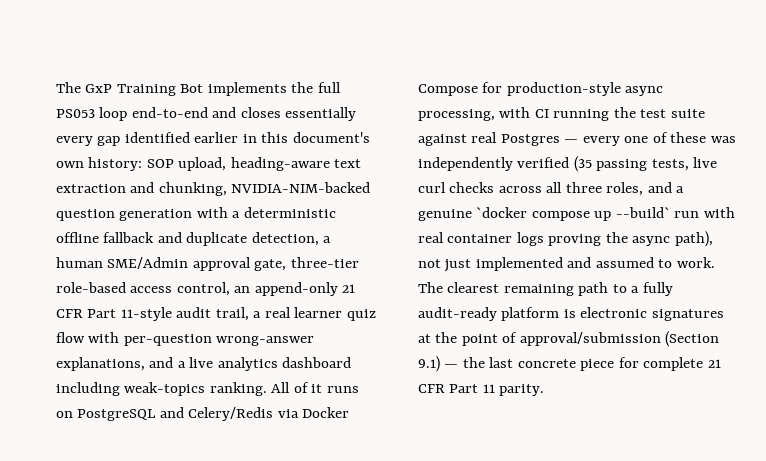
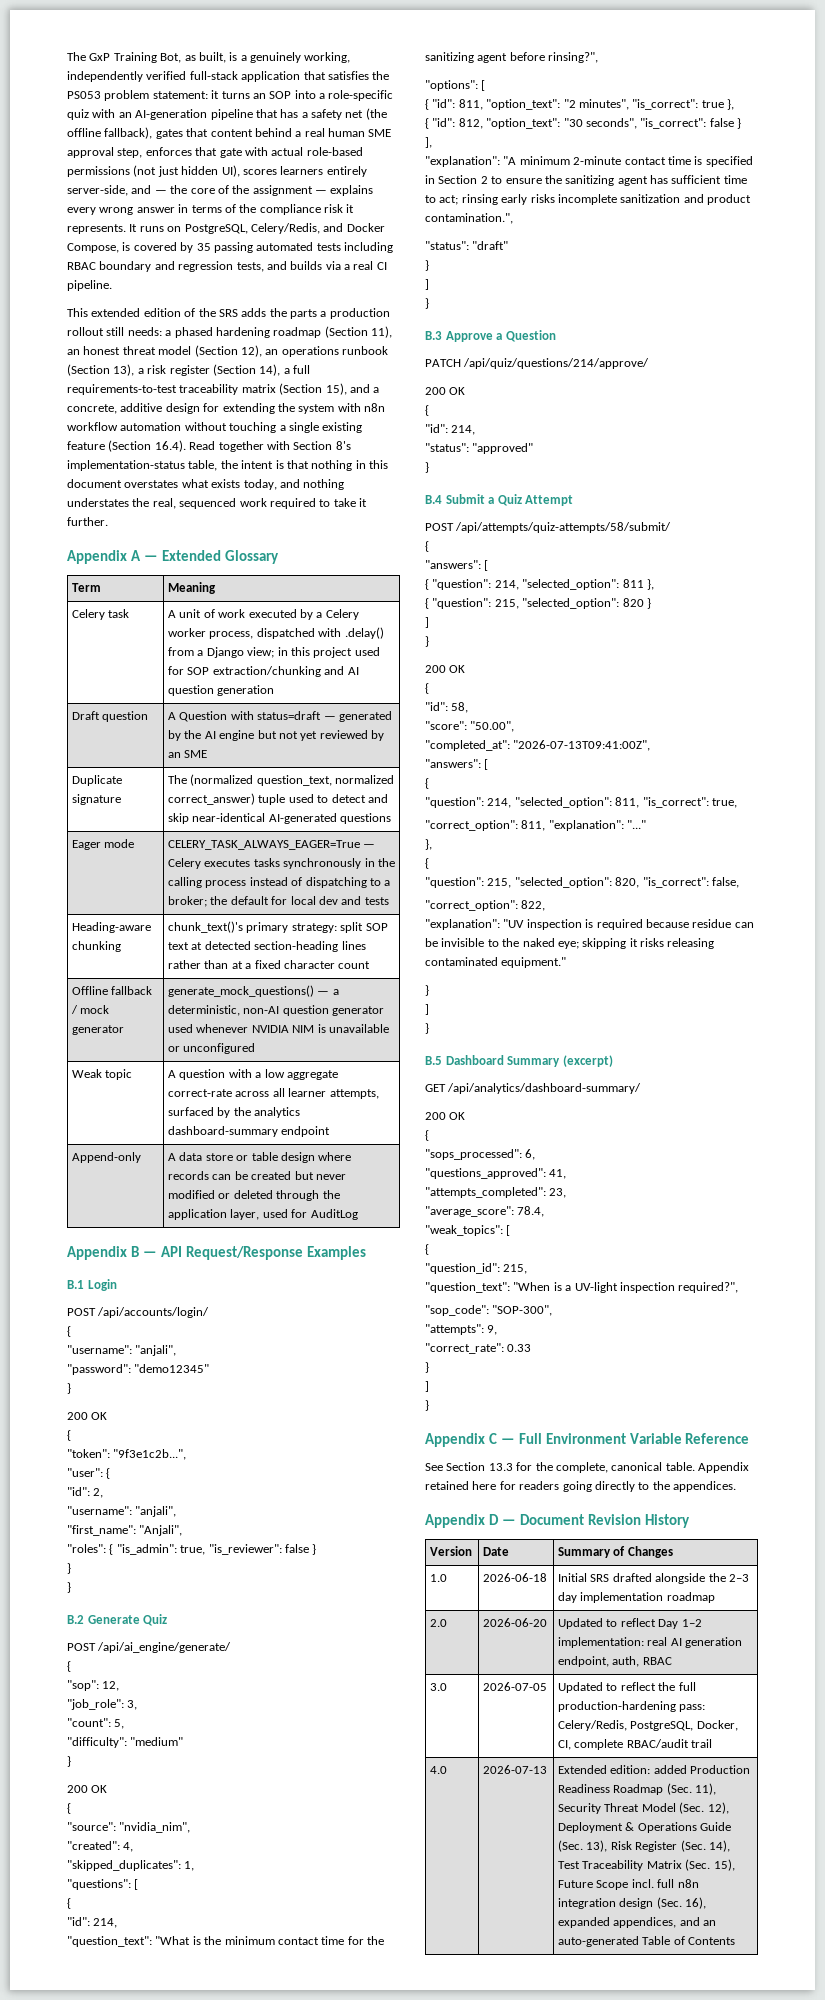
[180,82,341,96] [56,107,357,121] [56,132,370,146] [56,157,362,171] [56,182,371,196] [56,207,336,221] [56,232,332,246] [56,257,359,271] [56,282,356,296] [56,307,376,321] [56,332,315,346] [56,357,352,371] [56,382,359,396] [56,407,350,421] [418,82,664,96] [418,107,705,121] [418,132,736,146] [418,156,718,172] [418,182,685,196] [418,207,735,221] [418,231,713,247] [418,257,715,272] [418,282,673,296] [418,307,724,321] [418,331,720,347] [418,356,721,372] [418,384,545,396] Bot implements the full PS053 loop end-to-end and closes essentially every gap identified earlier in this document's own history: SOP upload, heading-aware text extraction and chunking, NVIDIA-NIM-backed question generation with a deterministic offline fallback and duplicate detection, a human SME/Admin approval gate, three-tier role-based access control, an append-only 21 CFR Part 11-style audit trail, a real learner quiz flow with per-question wrong-answer explanations, and a live analytics dashboard including weak-topics ranking. All of it runs on PostgreSQL and Celery/Redis via Docker Compose for production-style async processing, with CI running the test suite against real Postgres — every one of these was independently verified (35 passing tests, live curl checks across all three roles, and a genuine `docker compose up --build` run with real container logs proving the async path), not just implemented and assumed to work. The clearest remaining path to a fully audit-ready platform is electronic signatures at the point of approval/submission (Section 9.1) — the last concrete piece for complete 21 CFR Part 11 parity. -> [160,52,351,63] [67,71,390,82] [67,90,394,101] [67,108,387,120] [67,127,392,139] [67,147,363,158] [67,165,367,177] [67,185,374,196] [67,204,355,215] [67,223,385,234] [67,242,393,253] [67,261,387,272] [67,280,112,291] [67,308,390,319] [67,326,392,338] [67,345,388,357] [67,364,310,376] [67,383,380,395] [67,403,385,414] [67,422,363,433] [67,440,351,452] [67,460,388,471] [67,479,345,490] [67,498,367,509] [67,517,108,526] [67,550,279,564] [72,583,102,592] [168,582,217,594] [72,609,130,620] [168,609,359,620] [168,627,384,639] [168,647,380,658] [168,666,359,677] [168,685,275,696] [72,711,149,722] [168,711,392,722] [168,730,385,741] [168,750,208,758] [72,775,123,786] [72,794,122,805] [168,774,395,786] [168,793,388,805] [168,813,392,824] [72,839,135,850] [168,840,376,850] [168,858,395,869] [168,877,391,888] [168,896,389,907] [72,922,152,933] [72,941,122,952] [168,921,388,933] [168,941,366,952] [168,960,371,969] [72,986,153,995] [71,1005,110,1014] [72,1025,125,1035] [168,985,339,997] [168,1005,385,1016] [168,1024,389,1033] [168,1043,256,1054] [72,1069,133,1080] [168,1069,338,1080] [168,1088,379,1099] [168,1107,301,1118] [168,1126,331,1137] [72,1152,142,1163] [168,1152,352,1163] [168,1171,346,1180] [168,1190,340,1201] [168,1209,358,1220] [67,1246,366,1260] [67,1279,117,1291] [67,1307,210,1318] [67,1326,71,1337] [67,1345,177,1356] [67,1364,210,1375] [67,1383,71,1394] [67,1412,108,1420] [67,1430,71,1441] [67,1449,187,1460] [67,1468,111,1479] [67,1487,104,1498] [67,1506,177,1517] [67,1525,183,1536] [67,1544,317,1555] [67,1563,71,1574] [67,1582,71,1593] [67,1614,168,1626] [67,1642,232,1653] [67,1661,71,1672] [67,1680,120,1691] [67,1699,138,1710] [67,1718,125,1729] [67,1737,184,1748] [67,1756,71,1767] [67,1785,108,1793] [67,1803,71,1814] [67,1822,191,1833] [67,1841,134,1852] [67,1860,195,1871] [67,1879,139,1890] [67,1898,71,1909] [67,1917,118,1928] [67,1936,384,1947] [425,52,599,63] [425,80,486,91] [425,99,734,110] [425,118,741,129] [425,137,432,148] [425,156,753,167] [425,175,747,186] [425,194,751,205] [425,213,513,224] [425,241,509,250] [425,260,429,271] [425,279,429,290] [425,298,429,309] [425,330,556,342] [425,358,650,369] [425,387,466,395] [425,405,429,416] [425,424,476,435] [425,443,534,454] [425,462,429,473] [425,494,574,506] [425,522,672,533] [425,541,429,552] [425,560,489,571] [425,579,654,590] [425,598,651,609] [425,617,429,628] [425,636,429,647] [425,665,466,673] [425,683,429,694] [425,702,469,713] [425,721,515,732] [425,740,651,751] [425,759,489,770] [425,778,429,789] [425,797,737,808] [425,820,647,831] [425,839,432,850] [425,858,429,869] [425,877,739,888] [425,900,546,911] [425,919,754,930] [425,938,715,949] [425,957,567,968] [425,985,429,996] [425,1004,429,1015] [425,1023,429,1034] [425,1055,613,1067] [425,1083,642,1094] [425,1112,466,1120] [425,1130,429,1141] [425,1149,536,1160] [425,1168,567,1179] [425,1187,567,1198] [425,1206,545,1217] [425,1225,511,1236] [425,1244,429,1255] [425,1263,528,1274] [425,1282,739,1293] [425,1305,553,1316] [425,1324,498,1335] [425,1343,532,1354] [425,1362,429,1373] [425,1381,429,1392] [425,1400,429,1411] [425,1433,750,1447] [425,1462,749,1473] [425,1481,736,1492] [425,1514,690,1528] [430,1546,473,1556] [483,1547,510,1556] [558,1546,673,1558] [430,1574,448,1582] [483,1573,548,1582] [558,1573,749,1584] [558,1592,715,1603] [430,1619,448,1627] [483,1618,548,1627] [558,1618,702,1629] [558,1637,743,1648] [558,1656,672,1667] [430,1683,448,1691] [483,1682,548,1691] [558,1682,696,1693] [558,1701,706,1712] [558,1720,738,1731] [558,1739,713,1750] [430,1766,448,1774] [483,1765,548,1774] [558,1765,751,1774] [558,1783,717,1795] [558,1802,729,1814] [558,1822,732,1833] [558,1840,730,1852] [558,1859,735,1871] [558,1879,699,1890] [558,1897,707,1909] [558,1917,717,1928] [558,1936,736,1947] Bot, as built, is a genuinely working, independently verified full-stack application that satisfies the PS053 problem statement: it turns an SOP into a role-specific quiz with an AI-generation pipeline that has a safety net (the offline fallback), gates that content behind a real human SME approval step, enforces that gate with actual role-based permissions (not just hidden UI), scores learners entirely server-side, and — the core of the assignment — explains every wrong answer in terms of the compliance risk it represents. It runs on PostgreSQL, Celery/Redis, and Docker Compose, is covered by 35 passing automated tests including RBAC boundary and regression tests, and builds via a real CI pipeline. // This extended edition of the SRS adds the parts a production rollout still needs: a phased hardening roadmap (Section 11), an honest threat model (Section 12), an operations runbook (Section 13), a risk register (Section 14), a full requirements-to-test traceability matrix (Section 15), and a concrete, additive design for extending the system with n8n workflow automation without touching a single existing feature (Section 16.4). Read together with Section 8's implementation-status table, the intent is that nothing in this document overstates what exists today, and nothing understates the real, sequenced work required to take it further. // Appendix A — Extended Glossary // Term | Meaning // Celery task | A unit of work executed by a Celery worker process, dispatched with .delay() from a Django view; in this project used for SOP extraction/chunking and AI question generation // Draft question | A Question with status=draft — generated by the AI engine but not yet reviewed by an SME // Duplicate signature | The (normalized question_text, normalized correct_answer) tuple used to detect and skip near-identical AI-generated questions // Eager mode | CELERY_TASK_ALWAYS_EAGER=True — Celery executes tasks synchronously in the calling process instead of dispatching to a broker; the default for local dev and tests // Heading-aware chunking | chunk_text()'s primary strategy: split SOP text at detected section-heading lines rather than at a fixed character count // Offline fallback / mock generator | generate_mock_questions() — a deterministic, non-AI question generator used whenever NVIDIA NIM is unavailable or unconfigured // Weak topic | A question with a low aggregate correct-rate across all learner attempts, surfaced by the analytics dashboard-summary endpoint // Append-only | A data store or table design where records can be created but never modified or deleted through the application layer, used for AuditLog // Appendix B — API Request/Response Examples // B.1 Login // POST /api/accounts/login/ // { // "username": "anjali", // "password": "demo12345" // } // 200 OK // { // "token": "9f3e1c2b...", // "user": { // "id": 2, // "username": "anjali", // "first_name": "Anjali", // "roles": { "is_admin": true, "is_reviewer": false } // } // } // B.2 Generate Quiz // POST /api/ai_engine/generate/ // { // "sop": 12, // "job_role": 3, // "count": 5, // "difficulty": "medium" // } // 200 OK // { // "source": "nvidia_nim", // "created": 4, // "skipped_duplicates": 1, // "questions": [ // { // "id": 214, // "question_text": "What is the minimum contact time for the sanitizing agent before rinsing?", // "options": [ // { "id": 811, "option_text": "2 minutes", "is_correct": true }, // { "id": 812, "option_text": "30 seconds", "is_correct": false } // ], // "explanation": "A minimum 2-minute contact time is specified in Section 2 to ensure the sanitizing agent has sufficient time to act; rinsing early risks incomplete sanitization and product contamination.", // "status": "draft" // } // ] // } // B.3 Approve a Question // PATCH /api/quiz/questions/214/approve/ // 200 OK // { // "id": 214, // "status": "approved" // } // B.4 Submit a Quiz Attempt // POST /api/attempts/quiz-attempts/58/submit/ // { // "answers": [ // { "question": 214, "selected_option": 811 }, // { "question": 215, "selected_option": 820 } // ] // } // 200 OK // { // "id": 58, // "score": "50.00", // "completed_at": "2026-07-13T09:41:00Z", // "answers": [ // { // "question": 214, "selected_option": 811, "is_correct": true, // "correct_option": 811, "explanation": "..." // }, // { // "question": 215, "selected_option": 820, "is_correct": false, // "correct_option": 822, // "explanation": "UV inspection is required because residue can be invisible to the naked eye; skipping it risks releasing contaminated equipment." // } // ] // } // B.5 Dashboard Summary (excerpt) // GET /api/analytics/dashboard-summary/ // 200 OK // { // "sops_processed": 6, // "questions_approved": 41, // "attempts_completed": 23, // "average_score": 78.4, // "weak_topics": [ // { // "question_id": 215, // "question_text": "When is a UV-light inspection required?", // "sop_code": "SOP-300", // "attempts": 9, // "correct_rate": 0.33 // } // ] // } // Appendix C — Full Environment Variable Reference // See Section 13.3 for the complete, canonical table. Appendix retained here for readers going directly to the appendices. // Appendix D — Document Revision History // Version | Date | Summary of Changes // 1.0 | 2026-06-18 | Initial SRS drafted alongside the 2–3 day implementation roadmap // 2.0 | 2026-06-20 | Updated to reflect Day 1–2 implementation: real AI generation endpoint, auth, RBAC // 3.0 | 2026-07-05 | Updated to reflect the full production-hardening pass: Celery/Redis, PostgreSQL, Docker, CI, complete RBAC/audit trail // 4.0 | 2026-07-13 | Extended edition: added Production Readiness Roadmap (Sec. 11), Security Threat Model (Sec. 12), Deployment & Operations Guide (Sec. 13), Risk Register (Sec. 14), Test Traceability Matrix (Sec. 15), Future Scope incl. full n8n integration design (Sec. 16), expanded appendices, and an auto-generated Table of Contents

